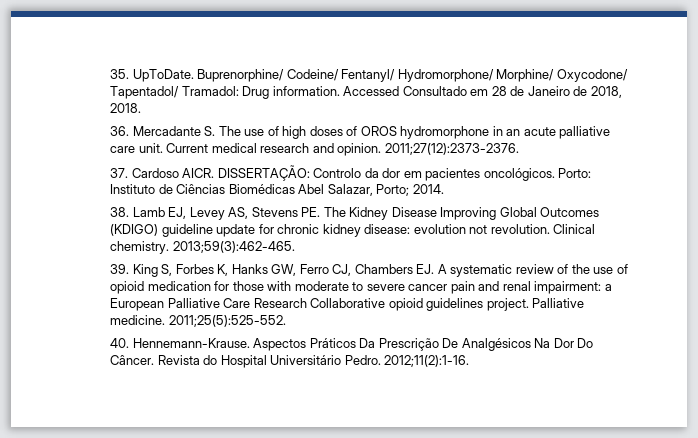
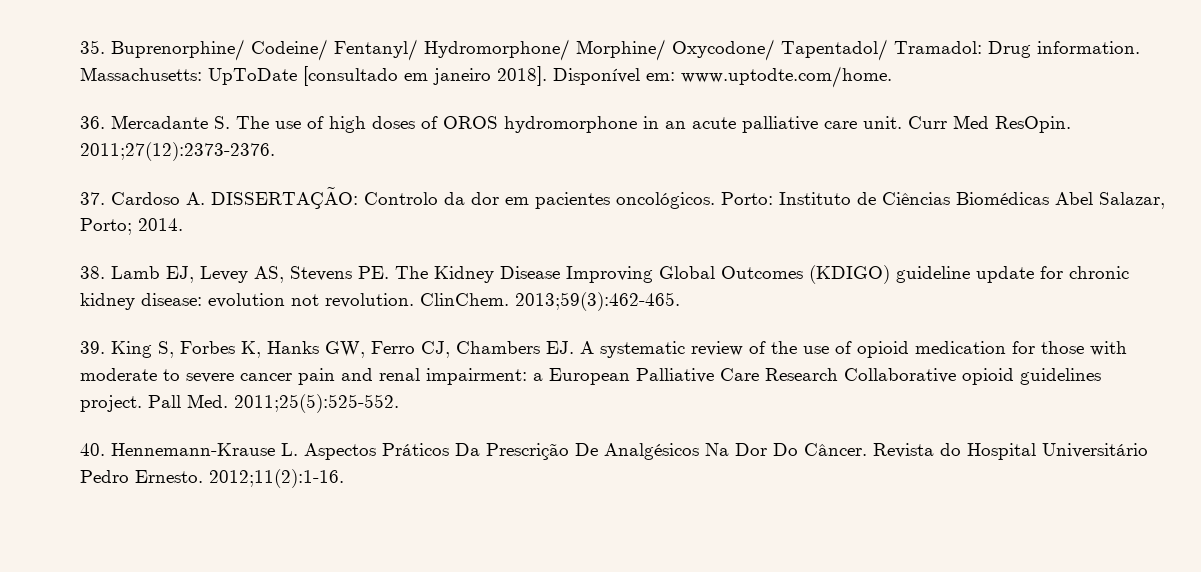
[132,69,194,82] UpToDate. -> (106, 47) none
[343,86,622,98] [110,103,142,113] Accessed Consultado em 28 de Janeiro de 2018, 2018. -> [80,66,893,88] Massachusetts: UpToDate [consultado em janeiro 2018]. Disponível em: www.uptodte.com/home.
[166,143,382,156] Current medical research and opinion. -> [908,115,1072,133] Curr Med ResOpin.
[182,168,215,178] AICR. -> [186,192,206,205] A.
[553,224,596,234] [110,241,170,254] Clinical chemistry. -> [420,293,510,306] ClinChem.
[532,298,585,308] [110,315,166,325] Palliative medicine. -> [148,394,229,408] Pall Med.
[132,338,250,348] Hennemann-Krause. -> [111,443,299,456] Hennemann-Krause L.
[344,355,381,365] Pedro. -> [80,470,204,483] Pedro Ernesto.

